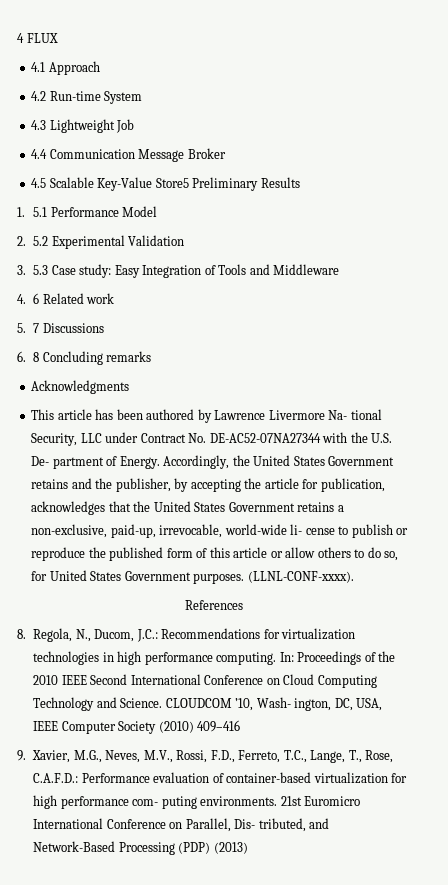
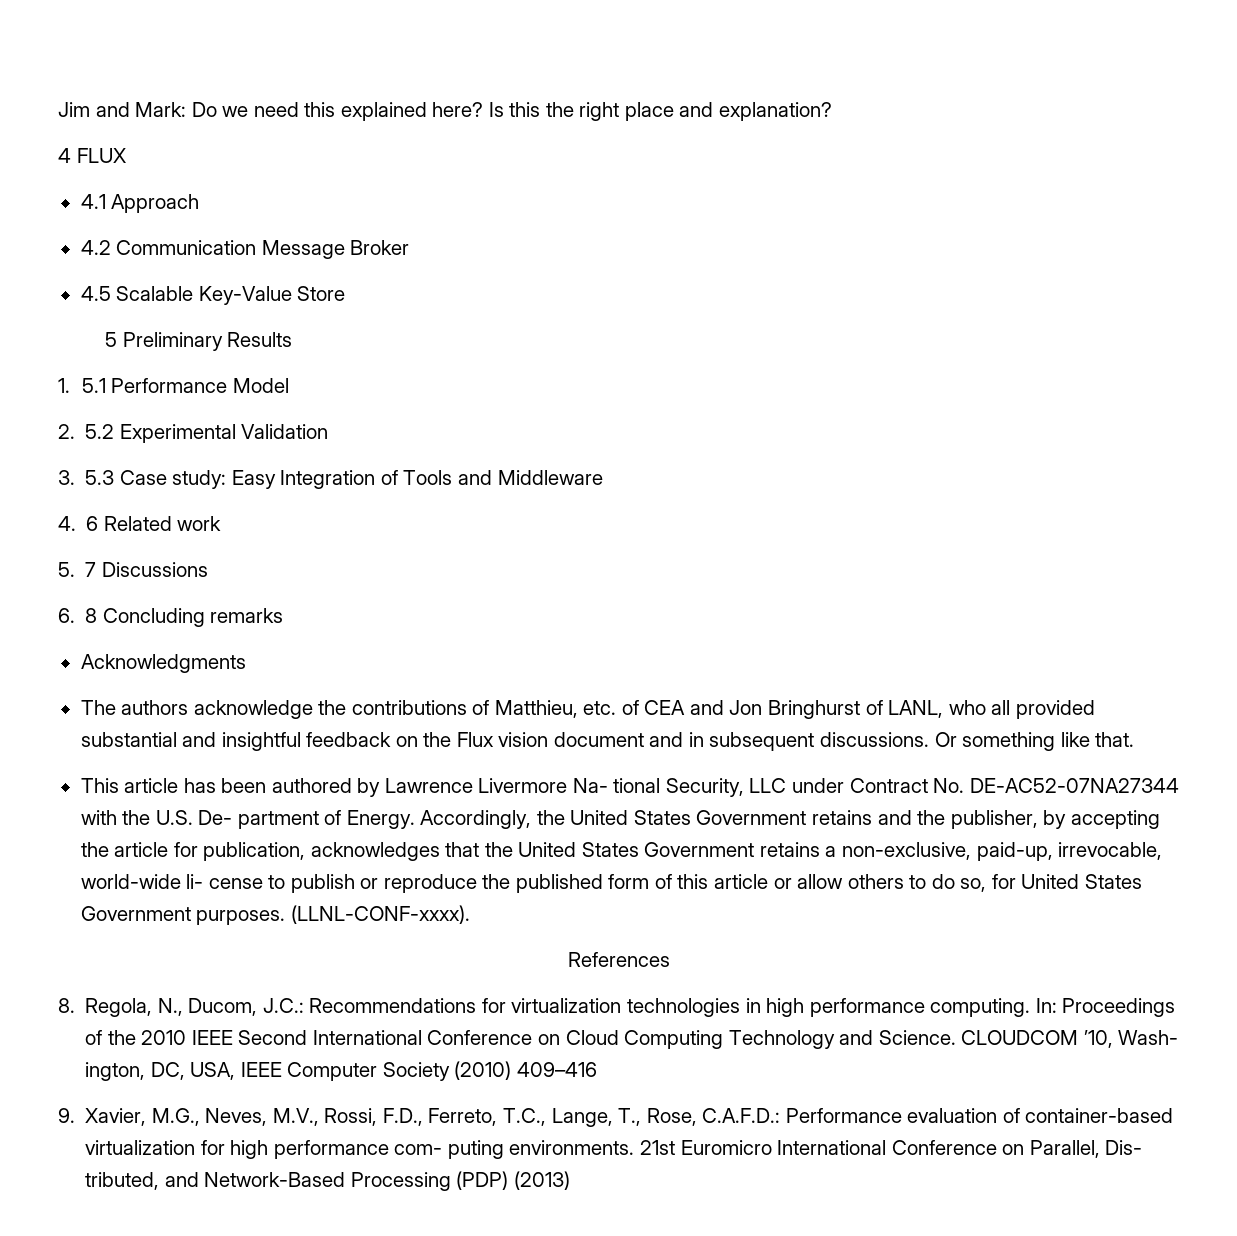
(17, 38) none -> [58,102,833,121] Jim and Mark: Do we need this explained here? Is this the right place and explanation? //
[49,91,143,104] [31,119,135,133] [31,149,48,159] Run-time System // 4.3 Lightweight Job // 4.4 -> (111, 247) none
[155,178,189,188] Store5 -> [297,286,346,301] [105,332,118,347] Store // 5
(130, 387) none -> [80,700,1095,719] [80,732,1135,751] // The authors acknowledge the contributions of Matthieu, etc. of CEA and Jon Bringhurst of LANL, who all provided substantial and insightful feedback on the Flux vision document and in subsequent discussions. Or something like that.

